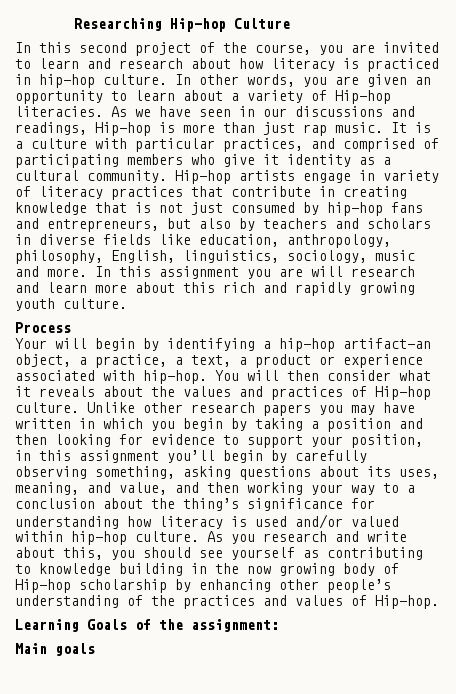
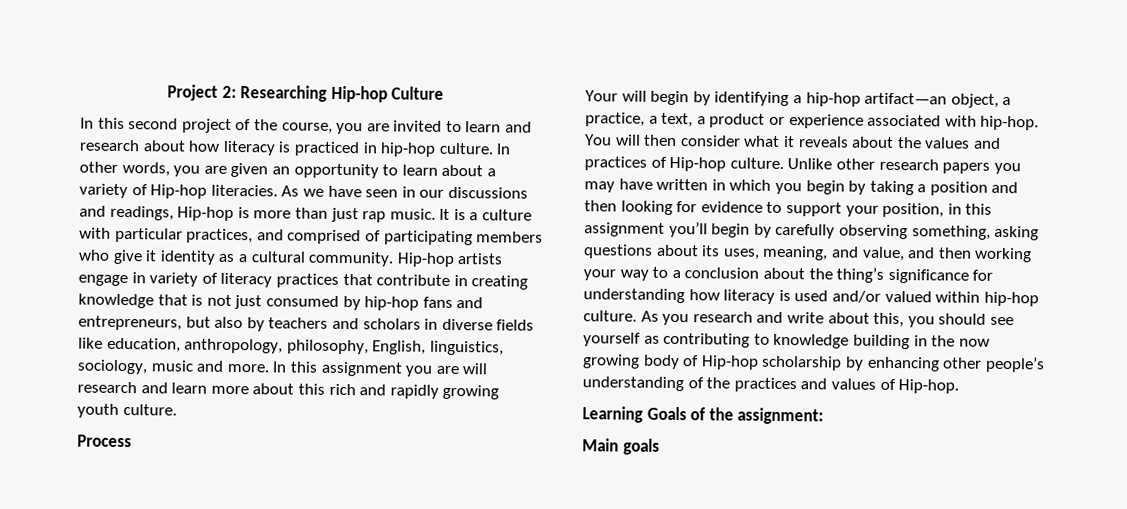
(74, 24) none -> [167,84,237,101] Project 2:

